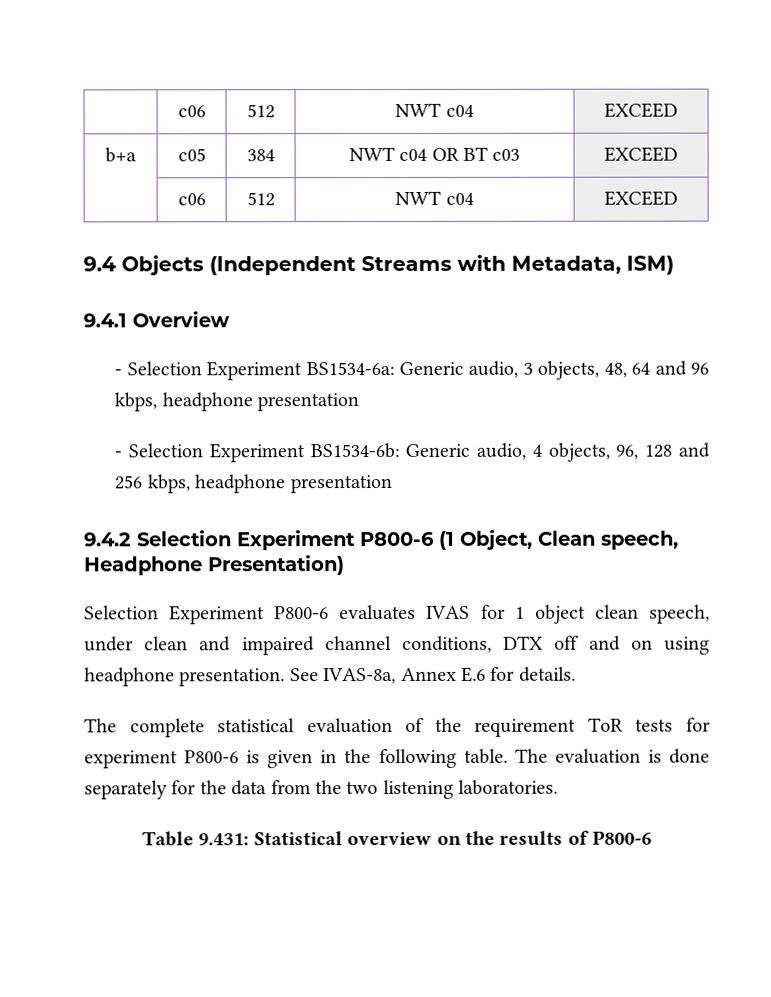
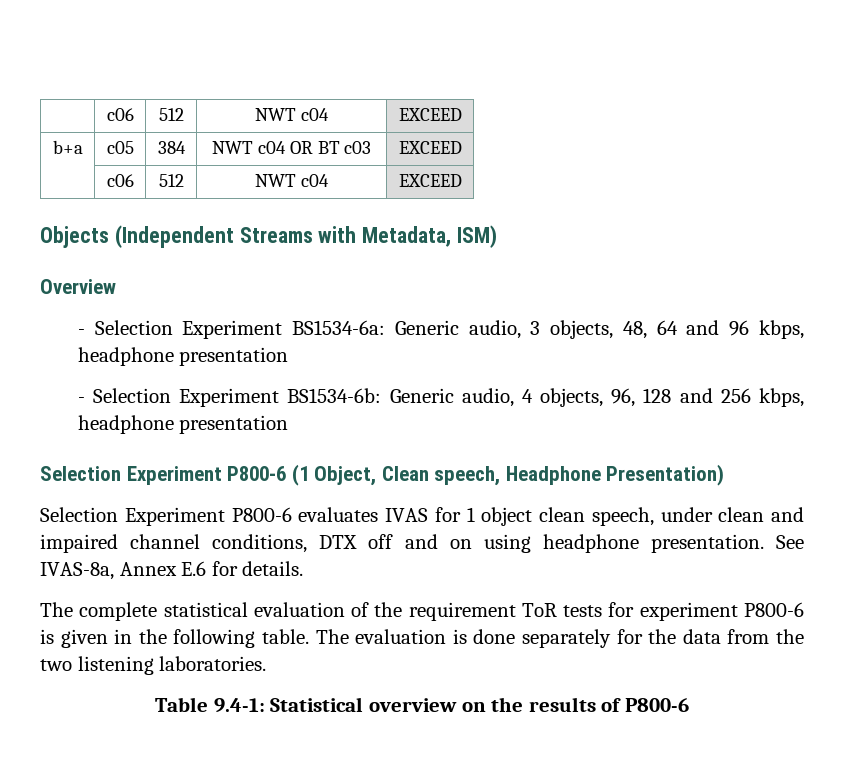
[83,256,116,272] 9.4 -> (462, 180) none
[83,313,127,328] 9.4.1 -> (498, 236) none
[84,532,132,547] 9.4.2 -> (289, 424) none
[198,833,250,846] 9.431: -> [213,698,265,713] 9.4-1:

